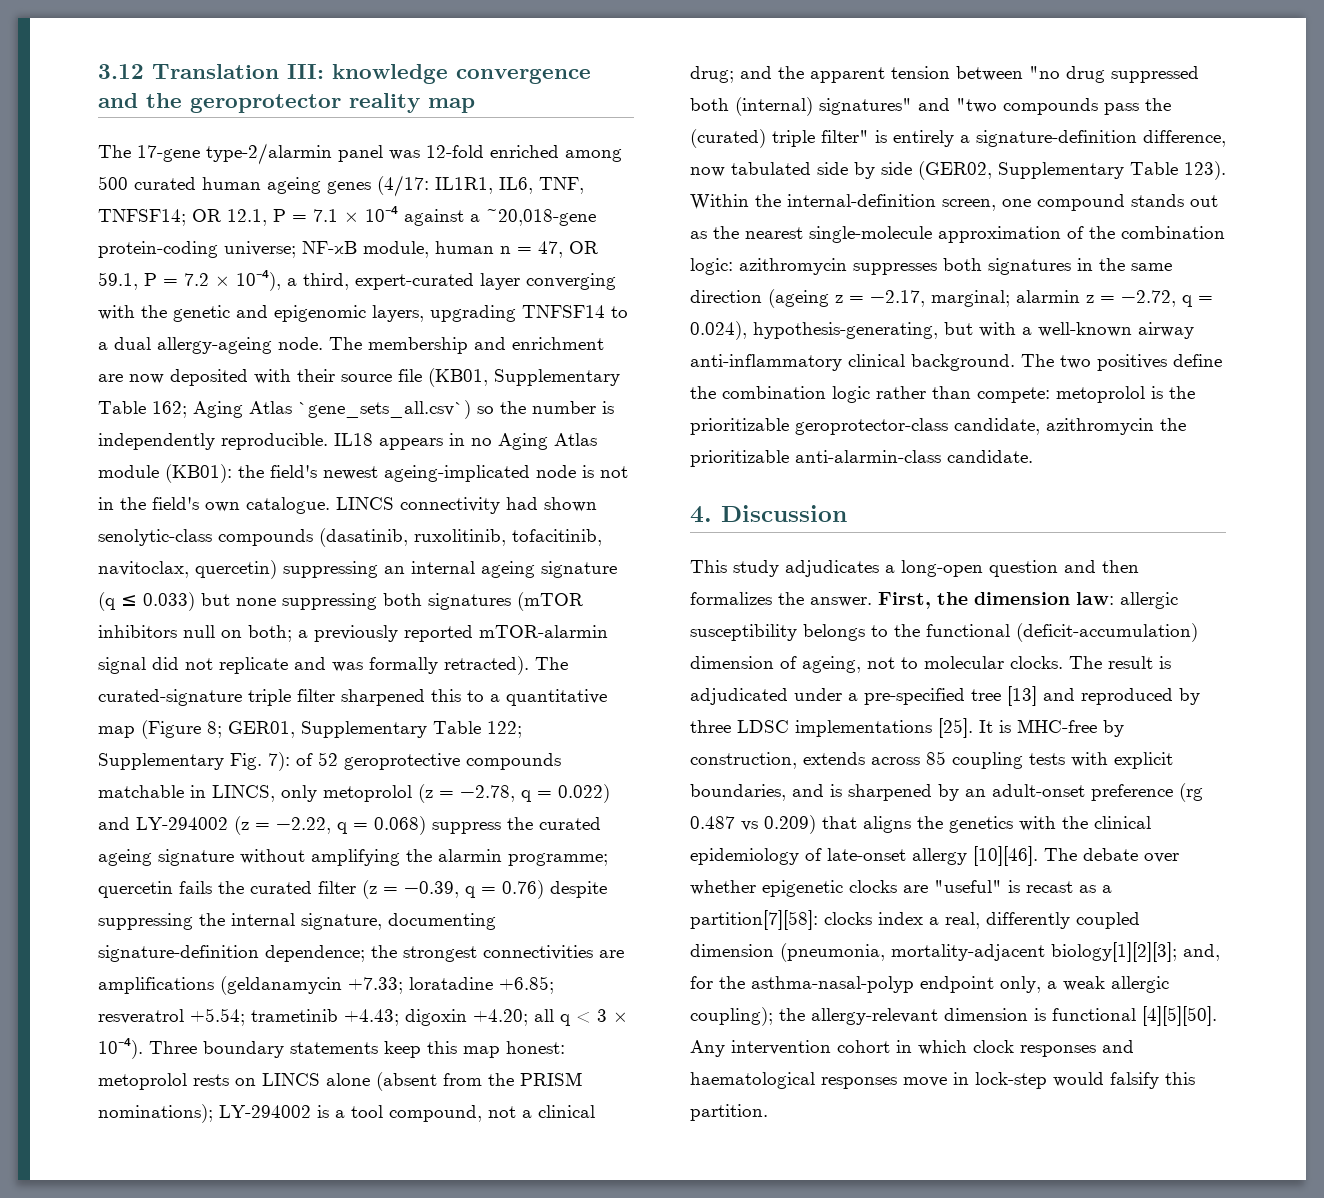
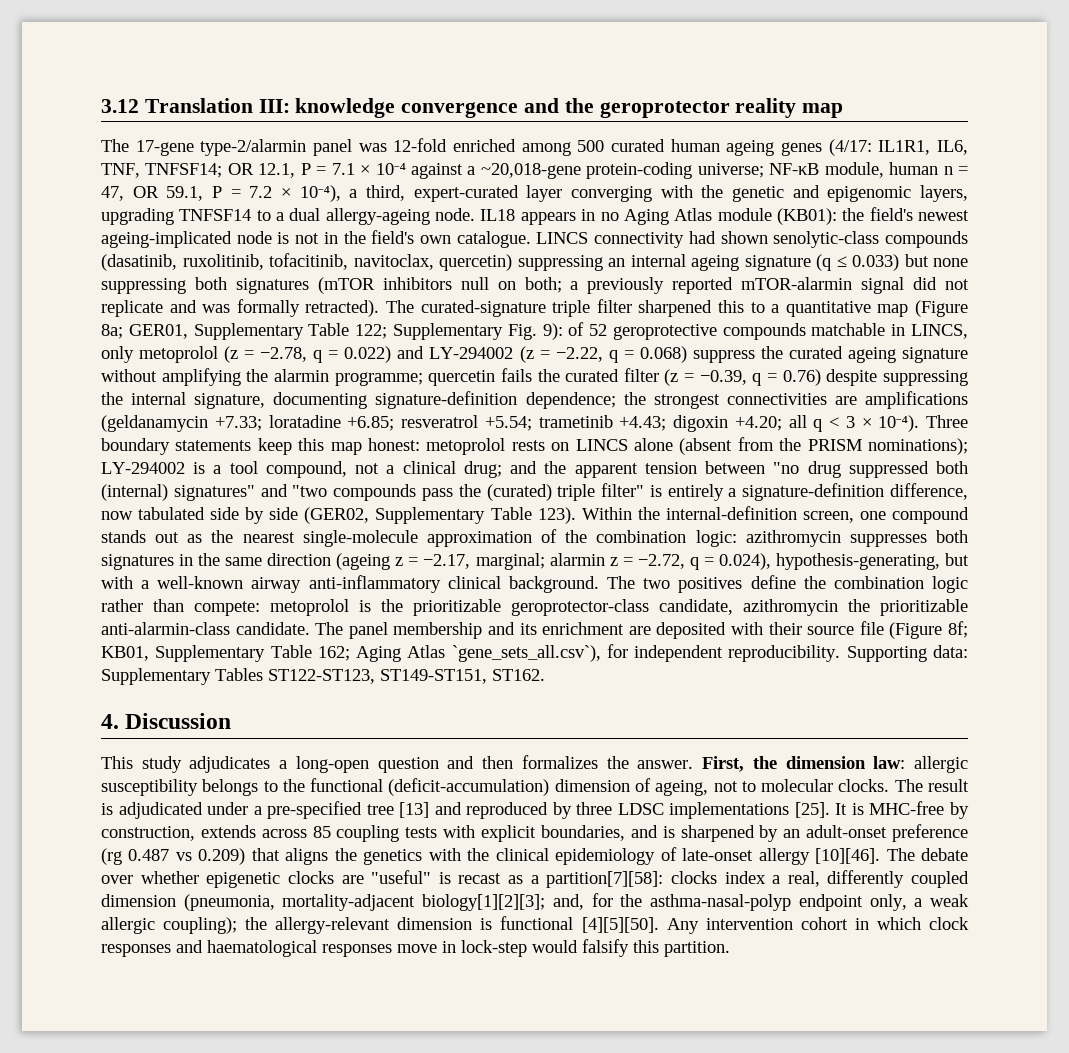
[329,337,604,354] [98,368,620,387] [98,400,614,419] [98,433,328,450] The membership and enrichment are now deposited with their source file (KB01, Supplementary Table 162; Aging Atlas `gene_sets_all.csv`) so the number is independently reproducible. -> (476, 214) none
[207,721,222,738] 8; -> [101,324,123,339] 8a;
[268,752,290,771] 7): -> [542,323,563,340] 9):
(1033, 456) none -> [315,621,969,639] [101,644,968,662] [101,668,545,685] The panel membership and its enrichment are deposited with their source file (Figure 8f; KB01, Supplementary Table 162; Aging Atlas `gene_sets_all.csv`), for independent reproducibility. Supporting data: Supplementary Tables ST122-ST123, ST149-ST151, ST162.

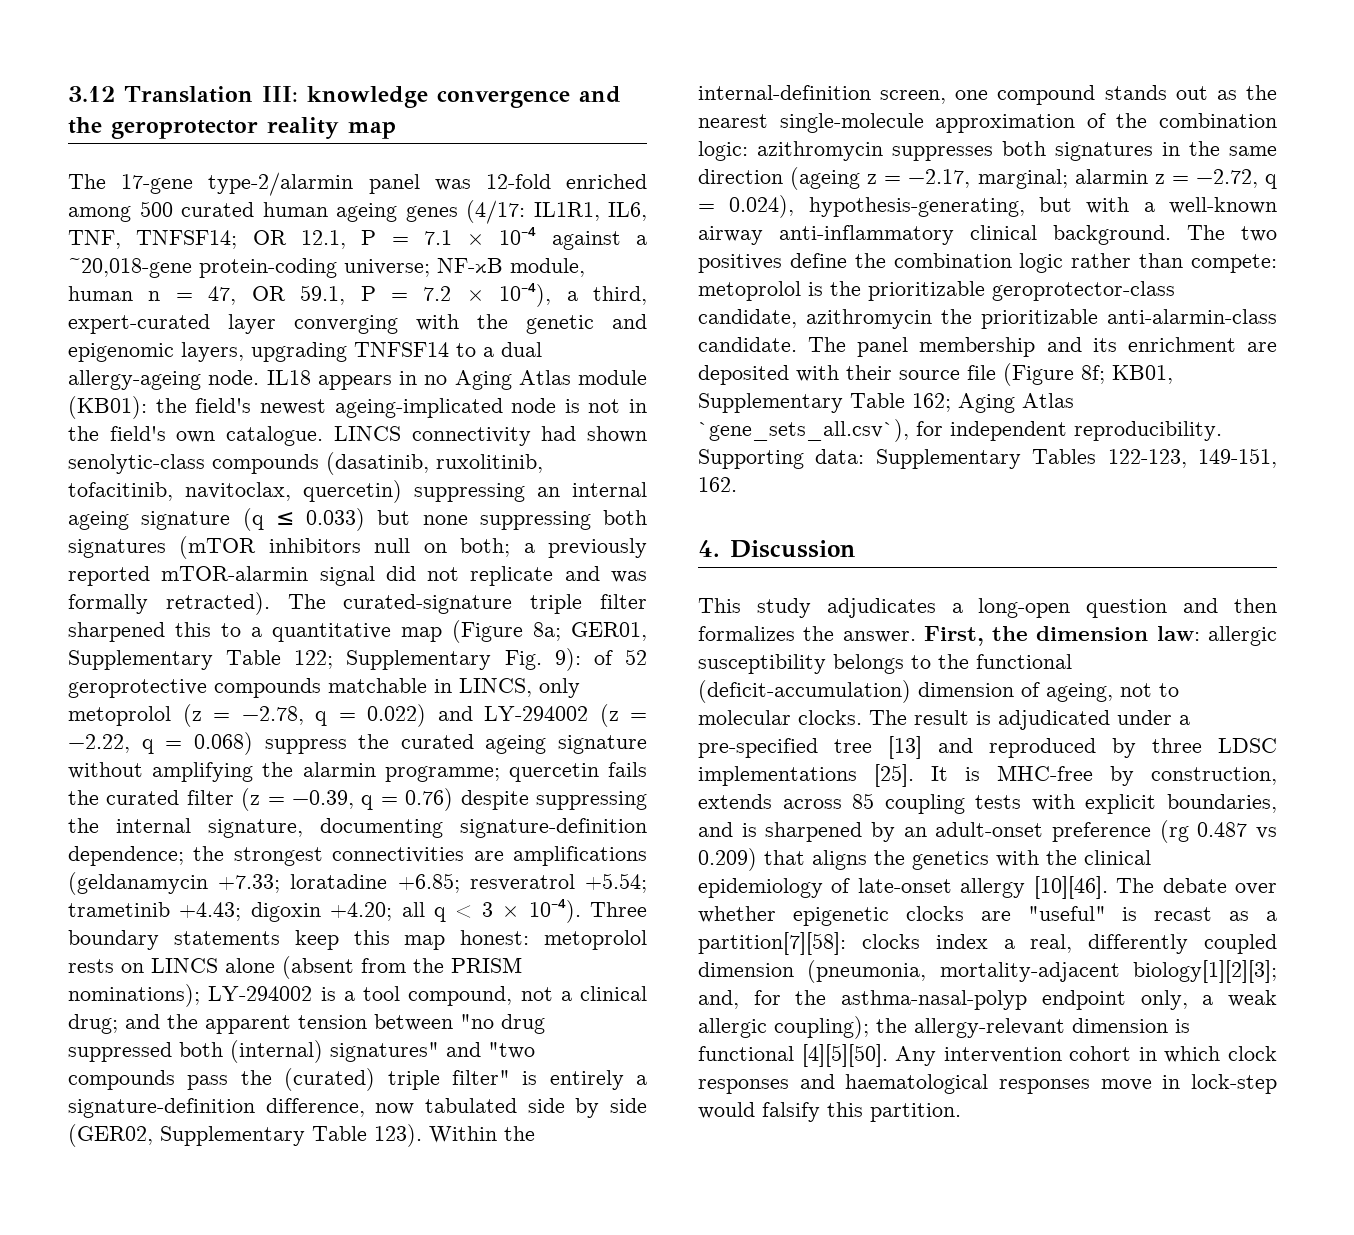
[268,669,545,684] ST122-ST123, ST149-ST151, ST162. -> [1107,448,1277,468] [698,477,737,492] 122-123, 149-151, 162.

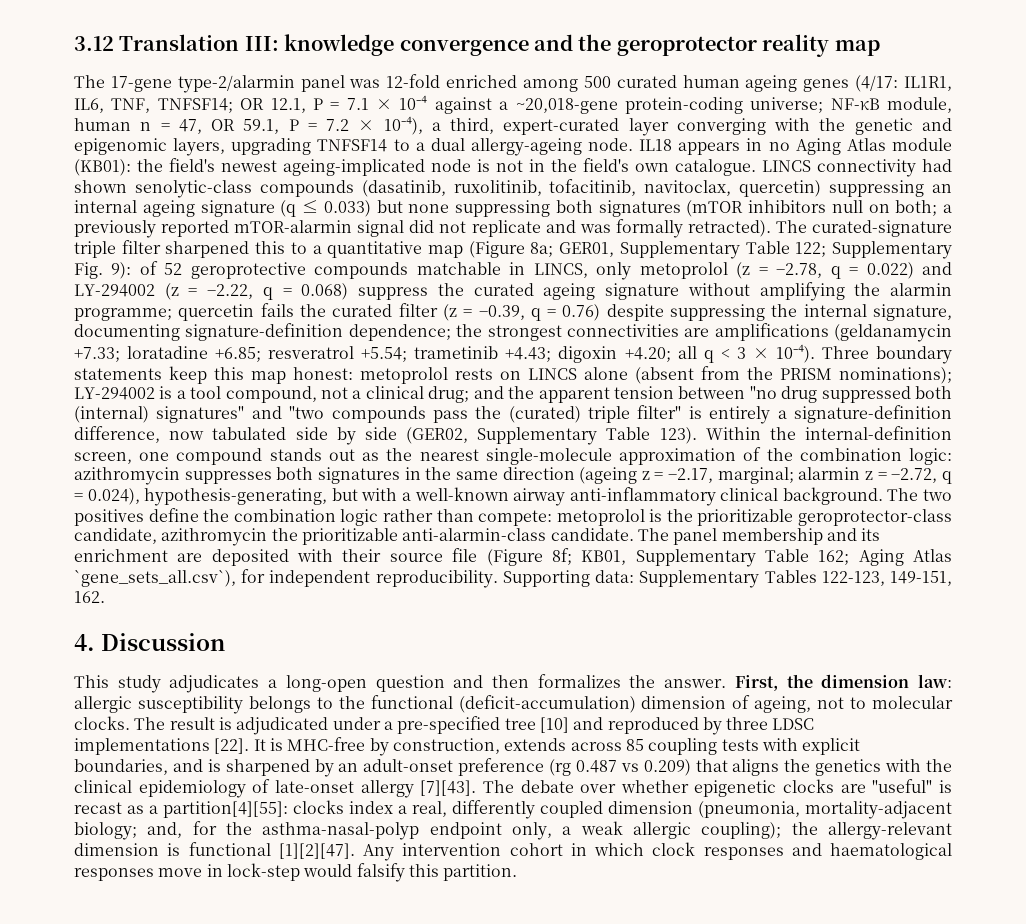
[888,736,922,759] [13] -> [539,717,569,733] [10]
[874,764,914,787] [25]. -> [214,738,250,754] [22].
[1033,876,1108,899] [10][46]. -> [420,780,477,796] [7][43].
[698,932,846,955] partition[7][58]: -> [163,801,288,818] partition[4][55]:
[1133,960,1277,983] biology[1][2][3]; -> [74,822,137,840] biology;
[801,1044,888,1067] [4][5][50]. -> [278,843,355,859] [1][2][47].

